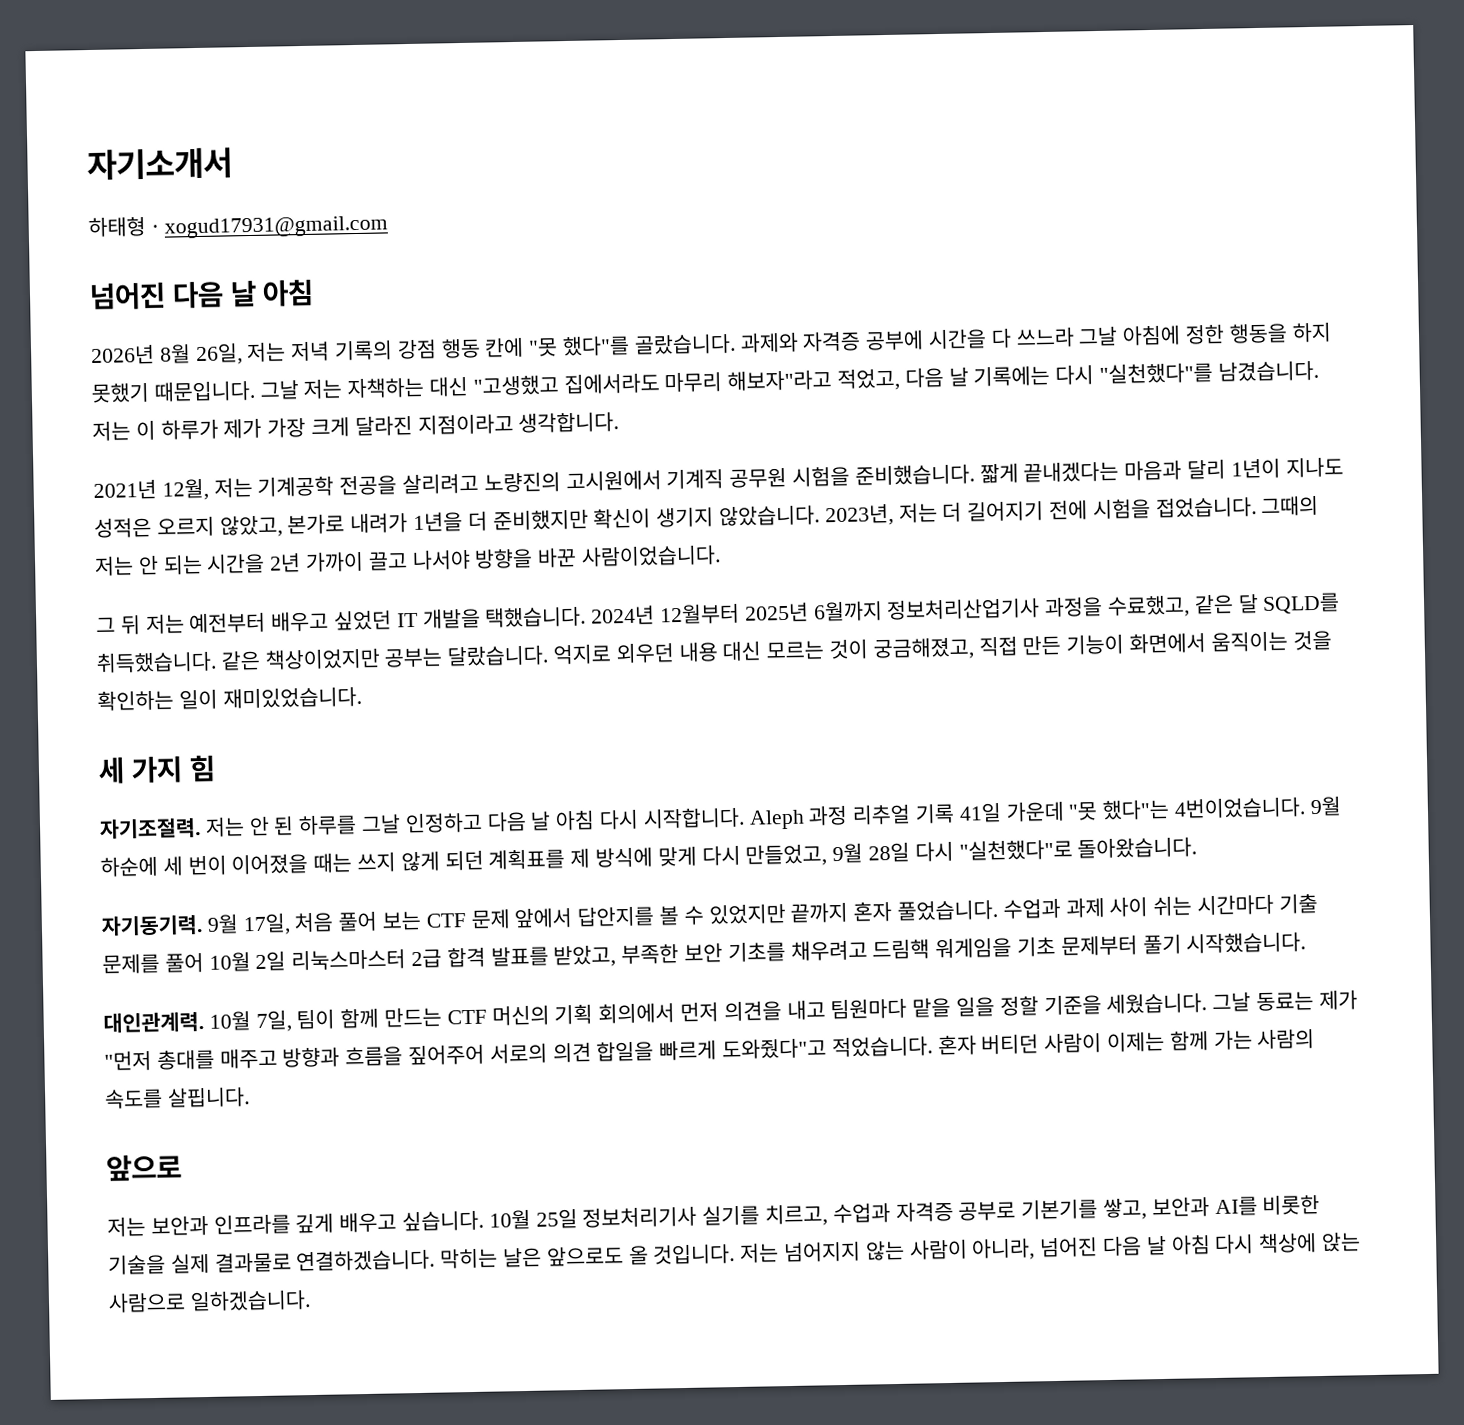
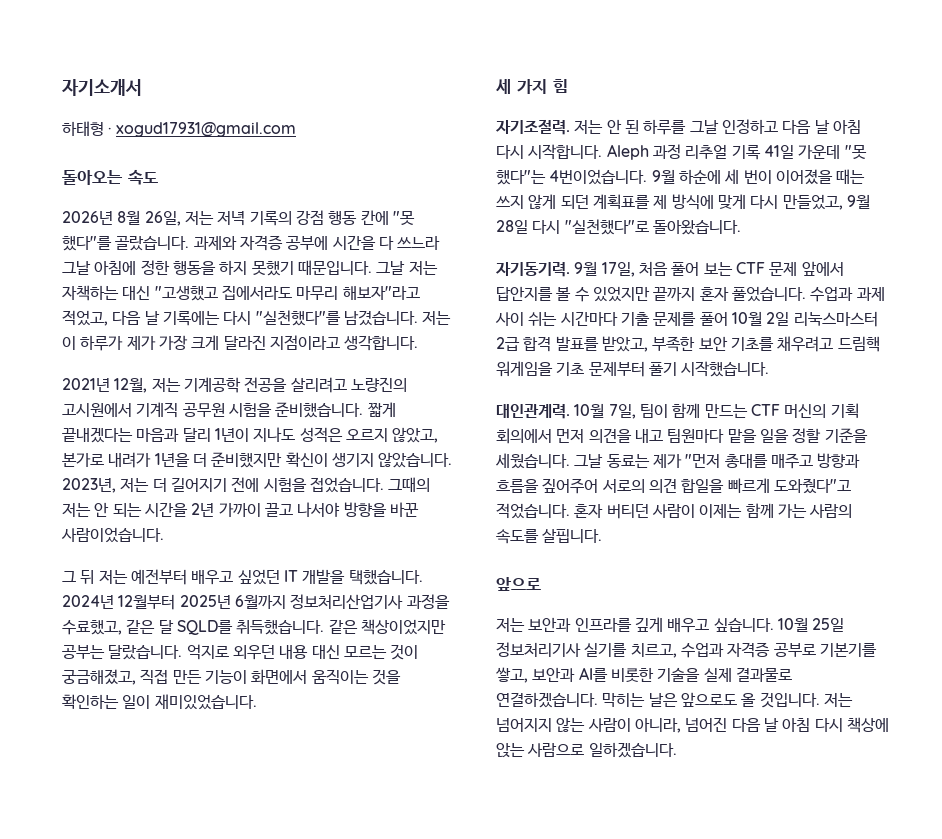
[89,278,315,311] 넘어진 다음 날 아침 -> [62,169,158,185] 돌아오는 속도

